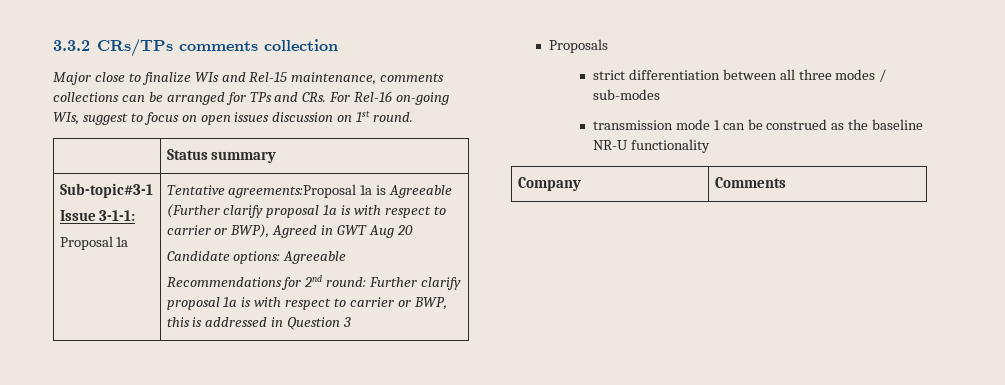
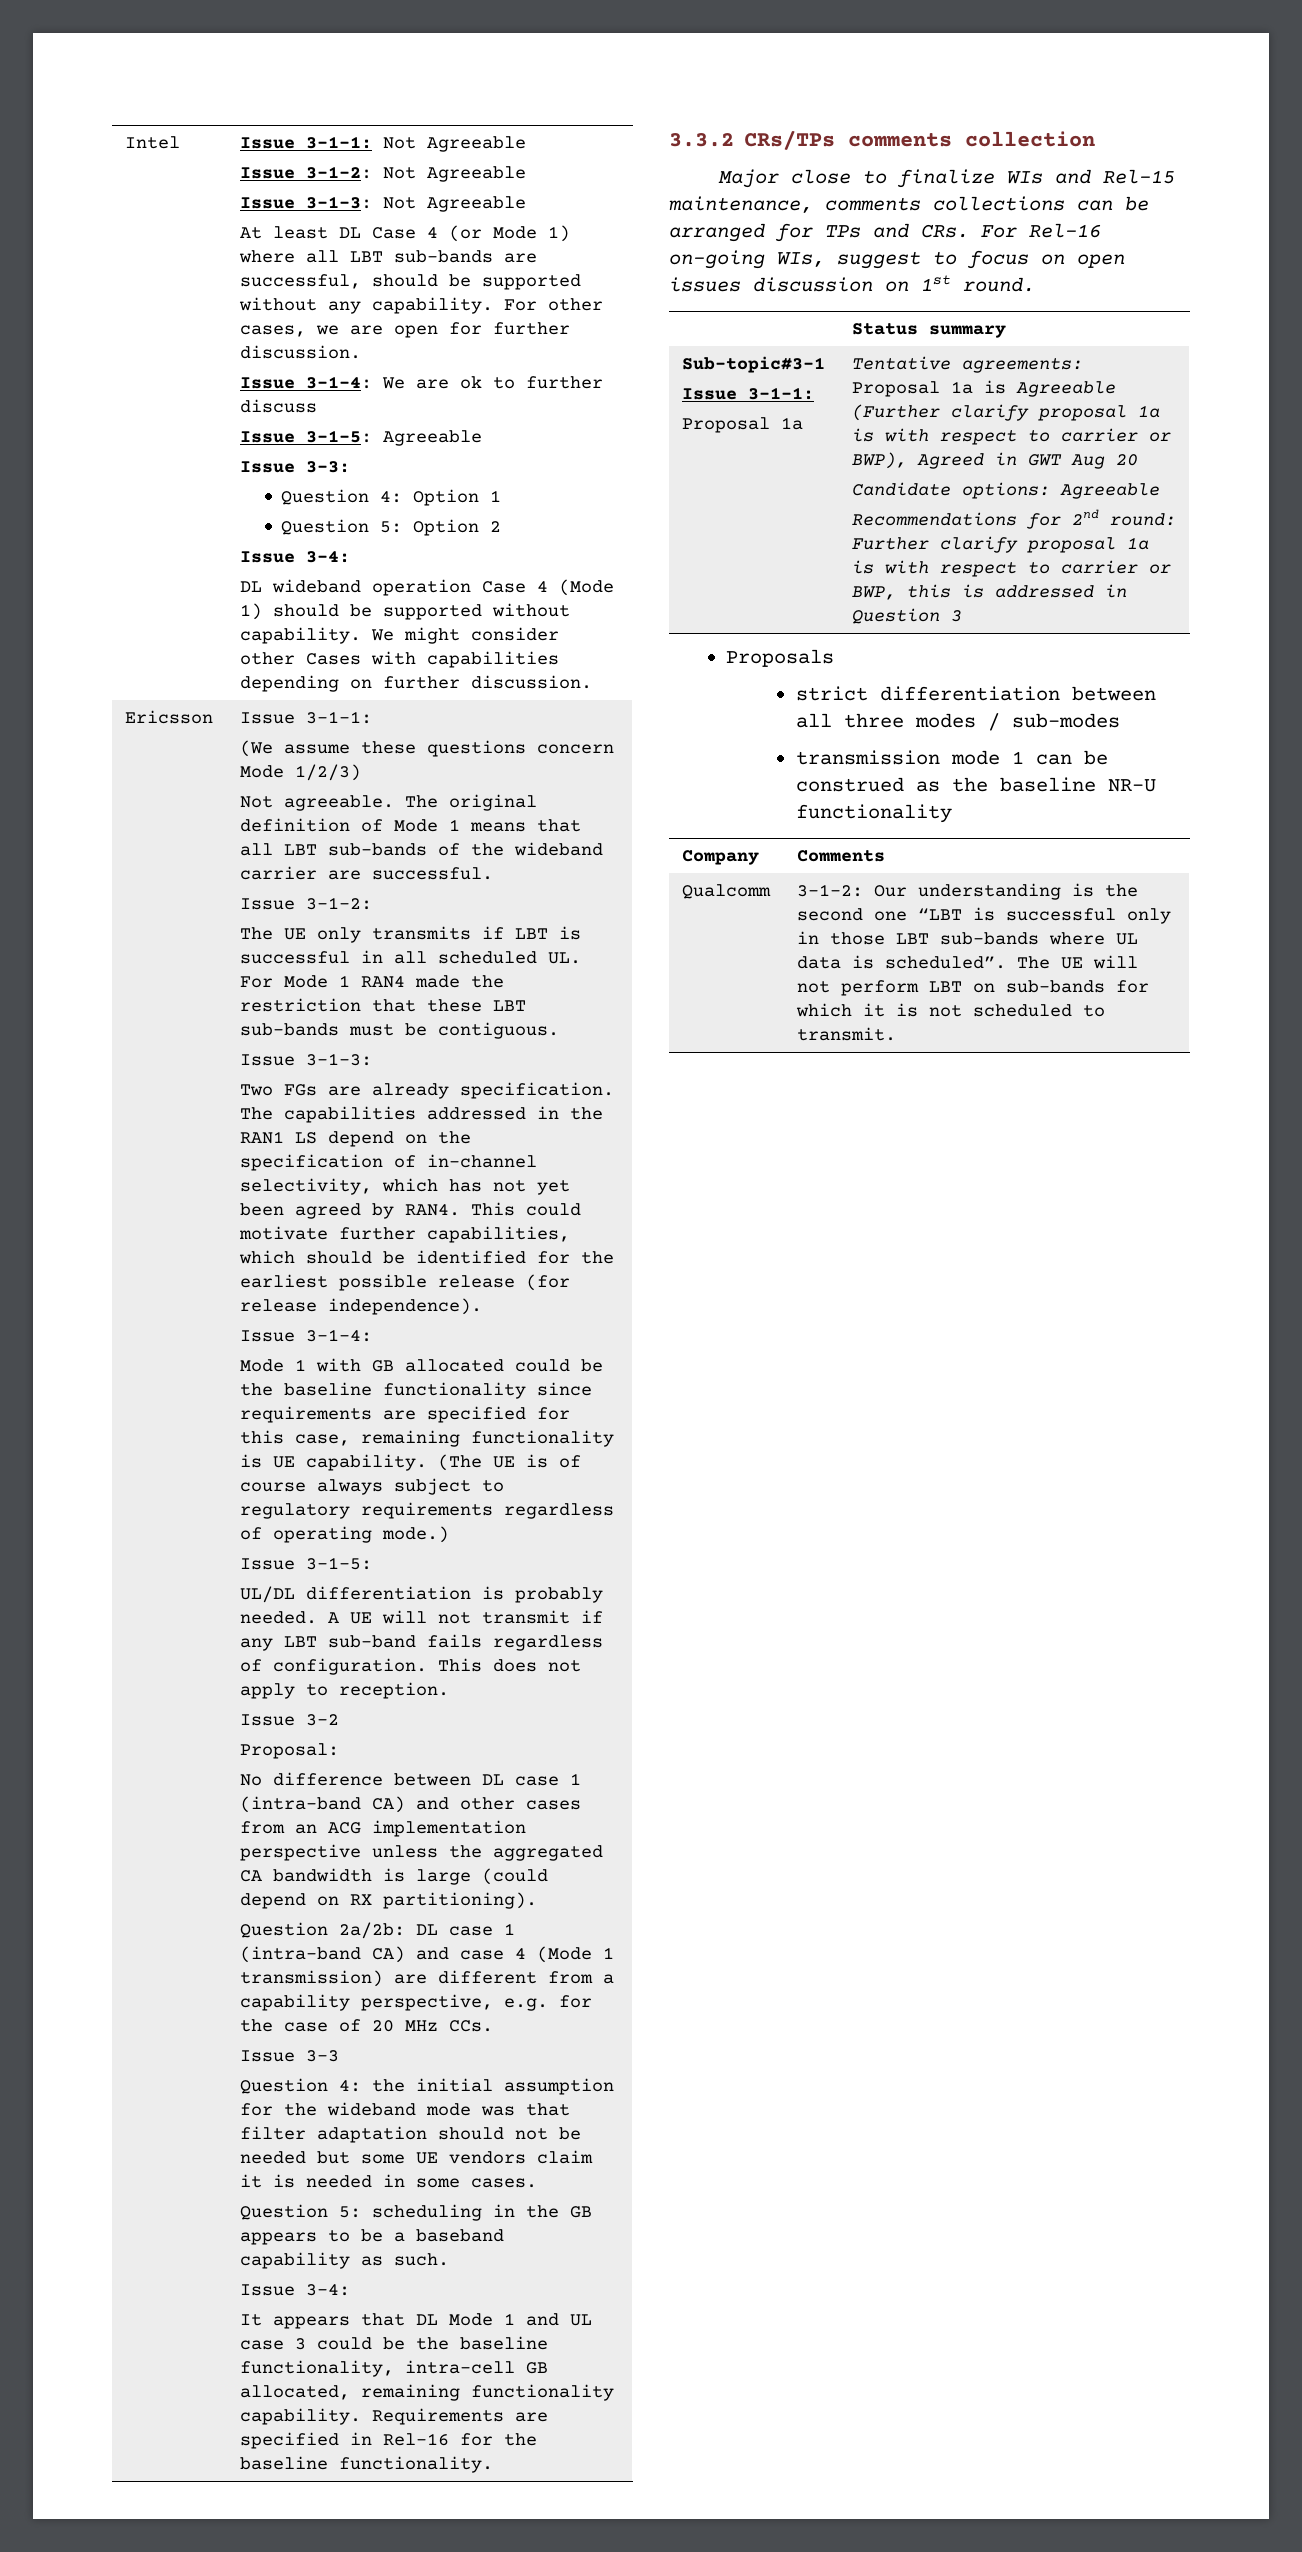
(53, 45) none -> [125,136,181,149] [240,136,527,152] [240,166,527,182] [240,196,527,212] [240,225,571,242] [239,250,538,263] [240,274,582,290] [239,297,604,314] [240,322,571,338] [240,345,362,359] [240,376,604,389] [240,399,318,413] [240,430,483,446] [240,461,351,473] [281,489,502,506] [281,519,502,536] [240,551,351,563] [240,579,615,596] [240,603,571,620] [240,627,560,644] [240,651,560,668] [240,675,593,692] [125,710,214,724] [240,711,373,724] [240,740,615,757] [240,764,362,781] [240,794,538,811] [240,818,582,832] [240,842,604,856] [240,866,494,880] [240,897,373,910] [240,926,582,943] [240,950,582,964] [240,975,505,988] [240,998,527,1012] [240,1022,560,1039] [240,1053,373,1066] [240,1082,615,1099] [240,1106,604,1123] [240,1131,472,1147] [240,1154,538,1171] [240,1178,571,1195] [240,1202,582,1219] [239,1226,571,1243] [239,1250,615,1264] [240,1274,571,1291] [240,1298,483,1315] [240,1329,373,1342] [240,1358,604,1372] [240,1382,593,1399] [240,1406,571,1423] [240,1430,615,1447] [240,1454,582,1471] [240,1478,505,1495] [240,1502,615,1519] [240,1526,450,1543] [240,1557,373,1570] [240,1586,604,1603] [240,1610,604,1624] [240,1634,604,1651] [240,1658,582,1675] [240,1682,450,1699] [240,1714,340,1726] [240,1743,340,1759] [240,1772,582,1786] [240,1796,582,1813] [240,1820,527,1837] [240,1844,604,1861] [240,1868,549,1885] [240,1892,538,1909] [240,1922,516,1939] [240,1946,615,1963] [240,1970,615,1987] [240,1994,593,2011] [240,2019,494,2032] [240,2050,340,2062] [240,2078,615,2095] [240,2102,571,2116] [240,2126,582,2143] [240,2150,594,2164] [240,2174,538,2188] [240,2204,593,2221] [240,2229,505,2245] [240,2252,450,2269] [240,2284,351,2296] [240,2313,593,2329] [240,2336,549,2350] [240,2360,549,2377] [240,2384,615,2401] [240,2408,549,2425] [240,2432,538,2449] [240,2456,494,2473] Intel | Issue 3-1-1: Not Agreeable // Issue 3-1-2: Not Agreeable // Issue 3-1-3: Not Agreeable // At least DL Case 4 (or Mode 1) where all LBT sub-bands are successful, should be supported without any capability. For other cases, we are open for further discussion. // Issue 3-1-4: We are ok to further discuss // Issue 3-1-5: Agreeable // Issue 3-3: // Question 4: Option 1 // Question 5: Option 2 // Issue 3-4: // DL wideband operation Case 4 (Mode 1) should be supported without capability. We might consider other Cases with capabilities depending on further discussion. // Ericsson | Issue 3-1-1: // (We assume these questions concern Mode 1/2/3) // Not agreeable. The original definition of Mode 1 means that all LBT sub-bands of the wideband carrier are successful. // Issue 3-1-2: // The UE only transmits if LBT is successful in all scheduled UL. For Mode 1 RAN4 made the restriction that these LBT sub-bands must be contiguous. // Issue 3-1-3: // Two FGs are already specification. The capabilities addressed in the RAN1 LS depend on the specification of in-channel selectivity, which has not yet been agreed by RAN4. This could motivate further capabilities, which should be identified for the earliest possible release (for release independence). // Issue 3-1-4: // Mode 1 with GB allocated could be the baseline functionality since requirements are specified for this case, remaining functionality is UE capability. (The UE is of course always subject to regulatory requirements regardless of operating mode.) // Issue 3-1-5: // UL/DL differentiation is probably needed. A UE will not transmit if any LBT sub-band fails regardless of configuration. This does not apply to reception. // Issue 3-2 // Proposal: // No difference between DL case 1 (intra-band CA) and other cases from an ACG implementation perspective unless the aggregated CA bandwidth is large (could depend on RX partitioning). // Question 2a/2b: DL case 1 (intra-band CA) and case 4 (Mode 1 transmission) are different from a capability perspective, e.g. for the case of 20 MHz CCs. // Issue 3-3 // Question 4: the initial assumption for the wideband mode was that filter adaptation should not be needed but some UE vendors claim it is needed in some cases. // Question 5: scheduling in the GB appears to be a baseband capability as such. // Issue 3-4: // It appears that DL Mode 1 and UL case 3 could be the baseline functionality, intra-cell GB allocated, remaining functionality capability. Requirements are specified in Rel-16 for the baseline functionality. //
[228,184,357,198] agreements:Proposal -> [962,358,1084,373] [852,381,941,397] agreements: Proposal
(786, 182) none -> [682,884,772,899] [797,883,1139,900] [797,907,1172,924] [797,931,1139,945] [797,955,1139,969] [797,980,1150,996] [796,1003,1106,1017] [797,1027,897,1041] // Qualcomm | 3-1-2: Our understanding is the second one “LBT is successful only in those LBT sub-bands where UL data is scheduled”. The UE will not perform LBT on sub-bands for which it is not scheduled to transmit.

